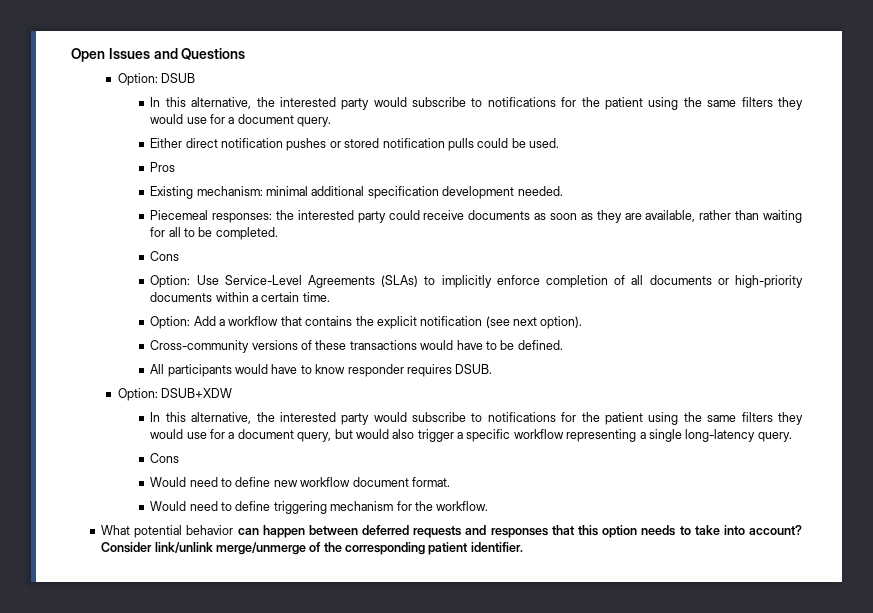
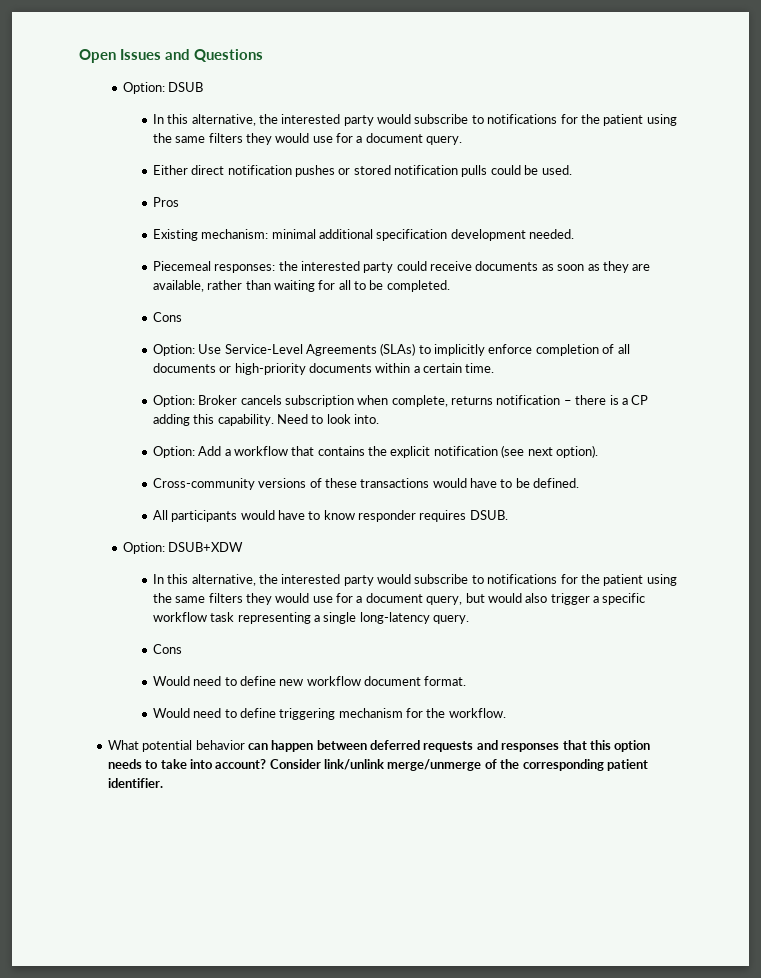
(330, 297) none -> [152,395,649,407] [152,414,380,426] // Option: Broker cancels subscription when complete, returns notification – there is a CP adding this capability. Need to look into.
(564, 434) none -> [210,612,235,622] task

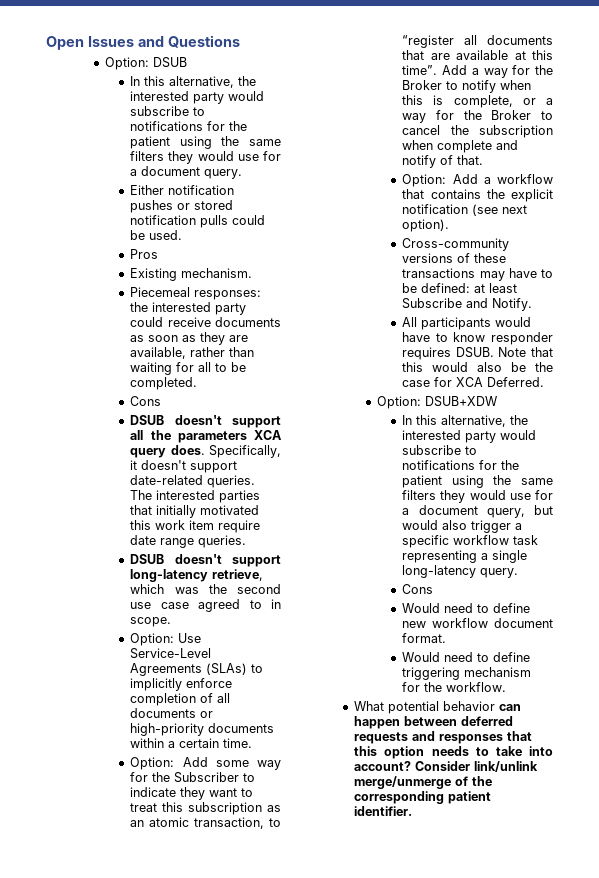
[191,165,225,175] direct -> (165, 190) none
[201,229,575,241] mechanism: minimal additional specification development needed. -> [181,268,253,278] mechanism.
(182, 317) none -> [130,415,281,428] [130,430,282,443] [130,445,281,458] [130,460,238,473] [130,475,256,488] [130,490,261,503] [130,505,260,518] [130,520,261,533] [130,535,247,548] [130,554,281,567] [130,569,264,582] [130,584,281,594] [130,599,281,612] [130,617,172,627] // DSUB doesn't support all the parameters XCA query does. Specifically, it doesn't support date-related queries. The interested parties that initially motivated this work item require date range queries. // DSUB doesn't support long-latency retrieve, which was the second use case agreed to in scope.
[198,395,649,407] [152,414,380,426] Broker cancels subscription when complete, returns notification – there is a CP adding this capability. Need to look into. -> [182,757,281,770] [130,772,256,783] [130,787,254,800] [130,802,281,815] [130,817,281,829] [402,35,553,48] [402,50,553,60] [402,65,553,78] [402,80,532,93] [402,95,553,108] [402,110,553,123] [402,125,553,138] [402,140,519,153] [402,155,484,168] Add some way for the Subscriber to indicate they want to treat this subscription as an atomic transaction, to “register all documents that are available at this time”. Add a way for the Broker to notify when this is complete, or a way for the Broker to cancel the subscription when complete and notify of that.
[432,478,467,488] would -> [479,271,505,281] may
[533,478,580,488] defined. -> [421,283,518,293] [402,298,533,311] defined: at least Subscribe and Notify.
(508, 515) none -> [498,347,553,357] [402,362,553,372] [402,377,545,387] Note that this would also be the case for XCA Deferred.

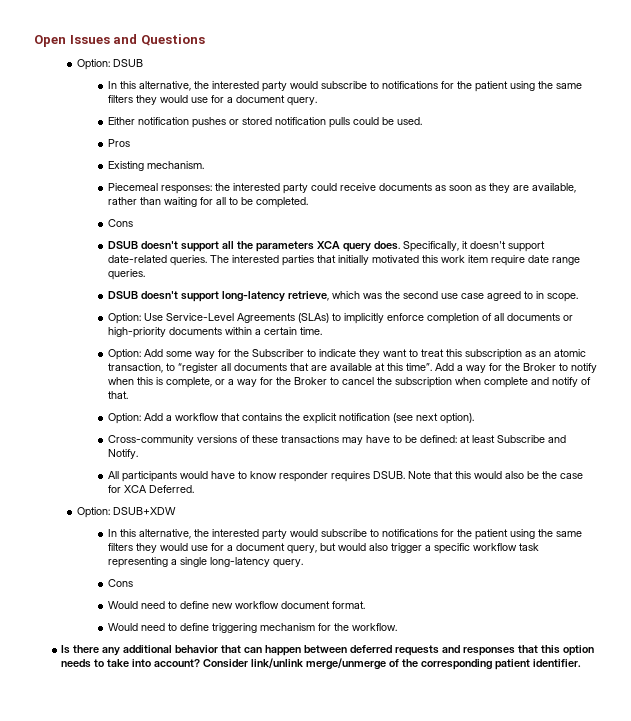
[354,701,496,714] What potential behavior -> [61,645,242,656] Is there any additional behavior that

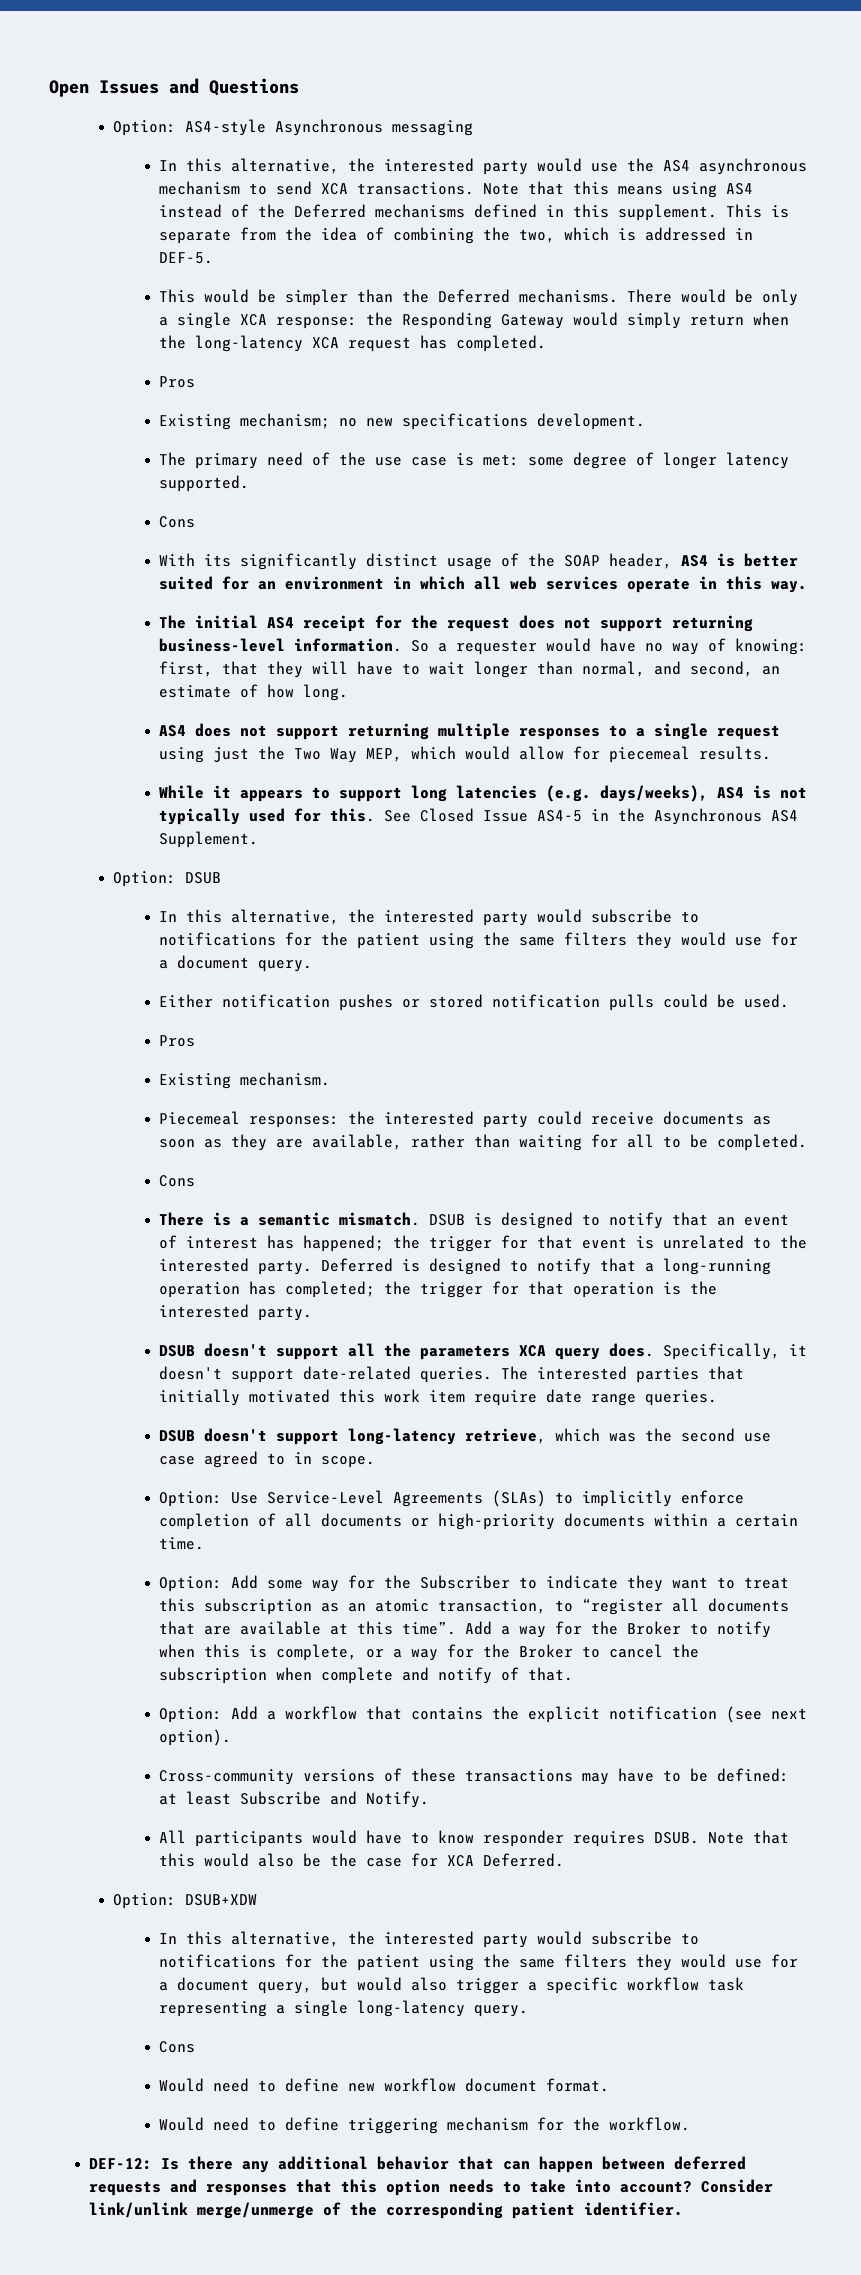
(205, 40) none -> [112,119,473,136] [159,158,808,175] [159,181,754,198] [159,204,790,221] [159,227,754,244] [159,252,214,264] [159,289,799,306] [159,312,790,329] [159,335,547,352] [159,376,196,388] [159,413,646,430] [159,452,790,469] [159,475,250,492] [159,516,196,528] [159,553,799,570] [159,576,808,593] [159,615,754,632] [159,638,808,655] [159,661,781,678] [159,684,349,701] [159,723,781,740] [159,746,772,763] [159,785,808,802] [159,808,799,825] [159,831,259,848] // Option: AS4-style Asynchronous messaging // In this alternative, the interested party would use the AS4 asynchronous mechanism to send XCA transactions. Note that this means using AS4 instead of the Deferred mechanisms defined in this supplement. This is separate from the idea of combining the two, which is addressed in DEF-5. // This would be simpler than the Deferred mechanisms. There would be only a single XCA response: the Responding Gateway would simply return when the long-latency XCA request has completed. // Pros // Existing mechanism; no new specifications development. // The primary need of the use case is met: some degree of longer latency supported. // Cons // With its significantly distinct usage of the SOAP header, AS4 is better suited for an environment in which all web services operate in this way. // The initial AS4 receipt for the request does not support returning business-level information. So a requester would have no way of knowing: first, that they will have to wait longer than normal, and second, an estimate of how long. // AS4 does not support returning multiple responses to a single request using just the Two Way MEP, which would allow for piecemeal results. // While it appears to support long latencies (e.g. days/weeks), AS4 is not typically used for this. See Closed Issue AS4-5 in the Asynchronous AS4 Supplement.
(133, 223) none -> [159,1212,790,1229] [159,1235,808,1252] [159,1258,772,1275] [159,1281,718,1298] [159,1304,313,1321] // There is a semantic mismatch. DSUB is designed to notify that an event of interest has happened; the trigger for that event is unrelated to the interested party. Deferred is designed to notify that a long-running operation has completed; the trigger for that operation is the interested party.
(397, 627) none -> [89,2158,153,2170] DEF-12:

